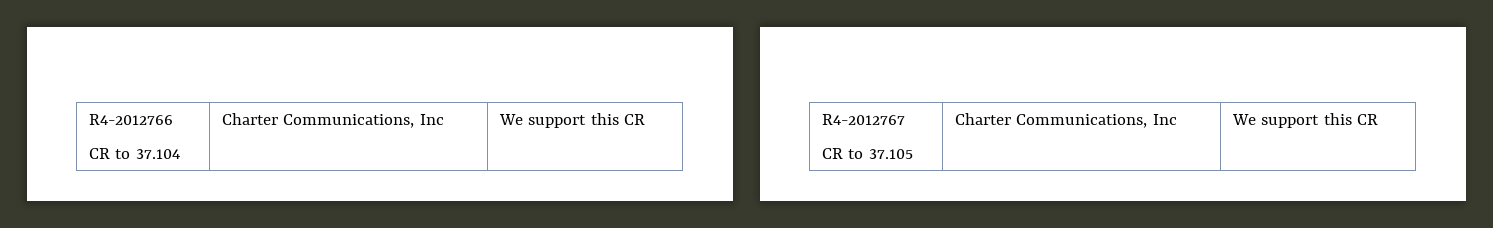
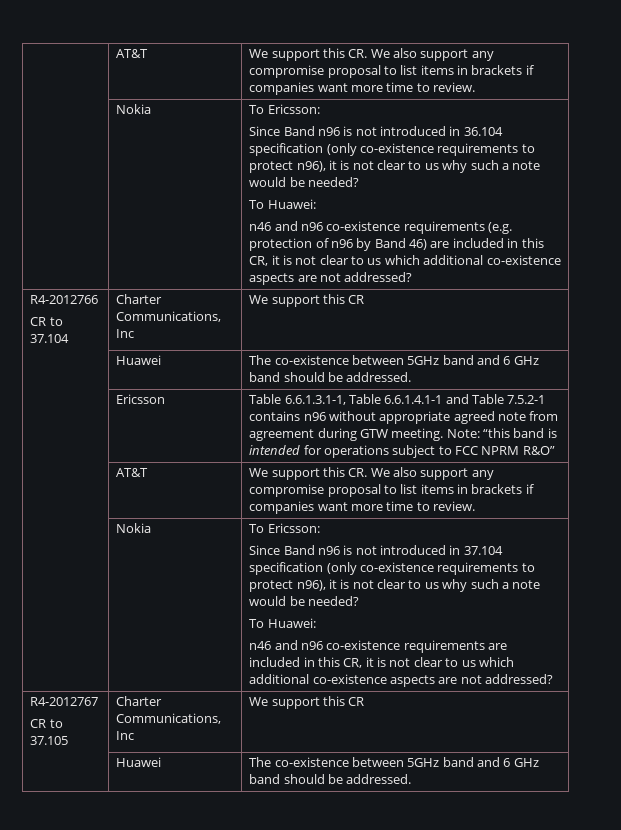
(89, 119) none -> [116,49,149,58] [249,48,494,61] [249,65,534,78] [249,82,476,95] [116,104,152,114] [249,104,320,114] [249,126,503,136] [249,143,535,156] [249,160,541,173] [249,177,359,187] [249,199,316,209] [249,221,513,234] [249,238,544,251] [249,255,561,266] [249,272,413,285] | AT&T | We support this CR. We also support any compromise proposal to list items in brackets if companies want more time to review. // | Nokia | To Ericsson: // Since Band n96 is not introduced in 36.104 specification (only co-existence requirements to protect n96), it is not clear to us why such a note would be needed? // To Huawei: // n46 and n96 co-existence requirements (e.g. protection of n96 by Band 46) are included in this CR, it is not clear to us which additional co-existence aspects are not addressed? //
(645, 119) none -> [116,355,162,365] [249,355,539,365] [249,372,412,382] [116,394,166,404] [249,394,546,405] [249,411,559,424] [249,428,557,441] [249,445,555,458] [116,468,149,477] [249,467,494,480] [249,484,534,497] [249,501,476,514] [116,523,152,533] [249,523,320,533] [249,545,503,555] [249,562,535,575] [249,579,541,592] [249,596,359,606] [249,618,316,628] [249,640,508,653] [249,657,514,668] [249,674,554,687] // | Huawei | The co-existence between 5GHz band and 6 GHz band should be addressed. // | Ericsson | Table 6.6.1.3.1-1, Table 6.6.1.4.1-1 and Table 7.5.2-1 contains n96 without appropriate agreed note from agreement during GTW meeting. Note: “this band is intended for operations subject to FCC NPRM R&O” // | AT&T | We support this CR. We also support any compromise proposal to list items in brackets if companies want more time to review. // | Nokia | To Ericsson: // Since Band n96 is not introduced in 37.104 specification (only co-existence requirements to protect n96), it is not clear to us why such a note would be needed? // To Huawei: // n46 and n96 co-existence requirements are included in this CR, it is not clear to us which additional co-existence aspects are not addressed?
(1378, 119) none -> [116,757,162,767] [249,757,539,767] [249,774,412,784] // | Huawei | The co-existence between 5GHz band and 6 GHz band should be addressed.

